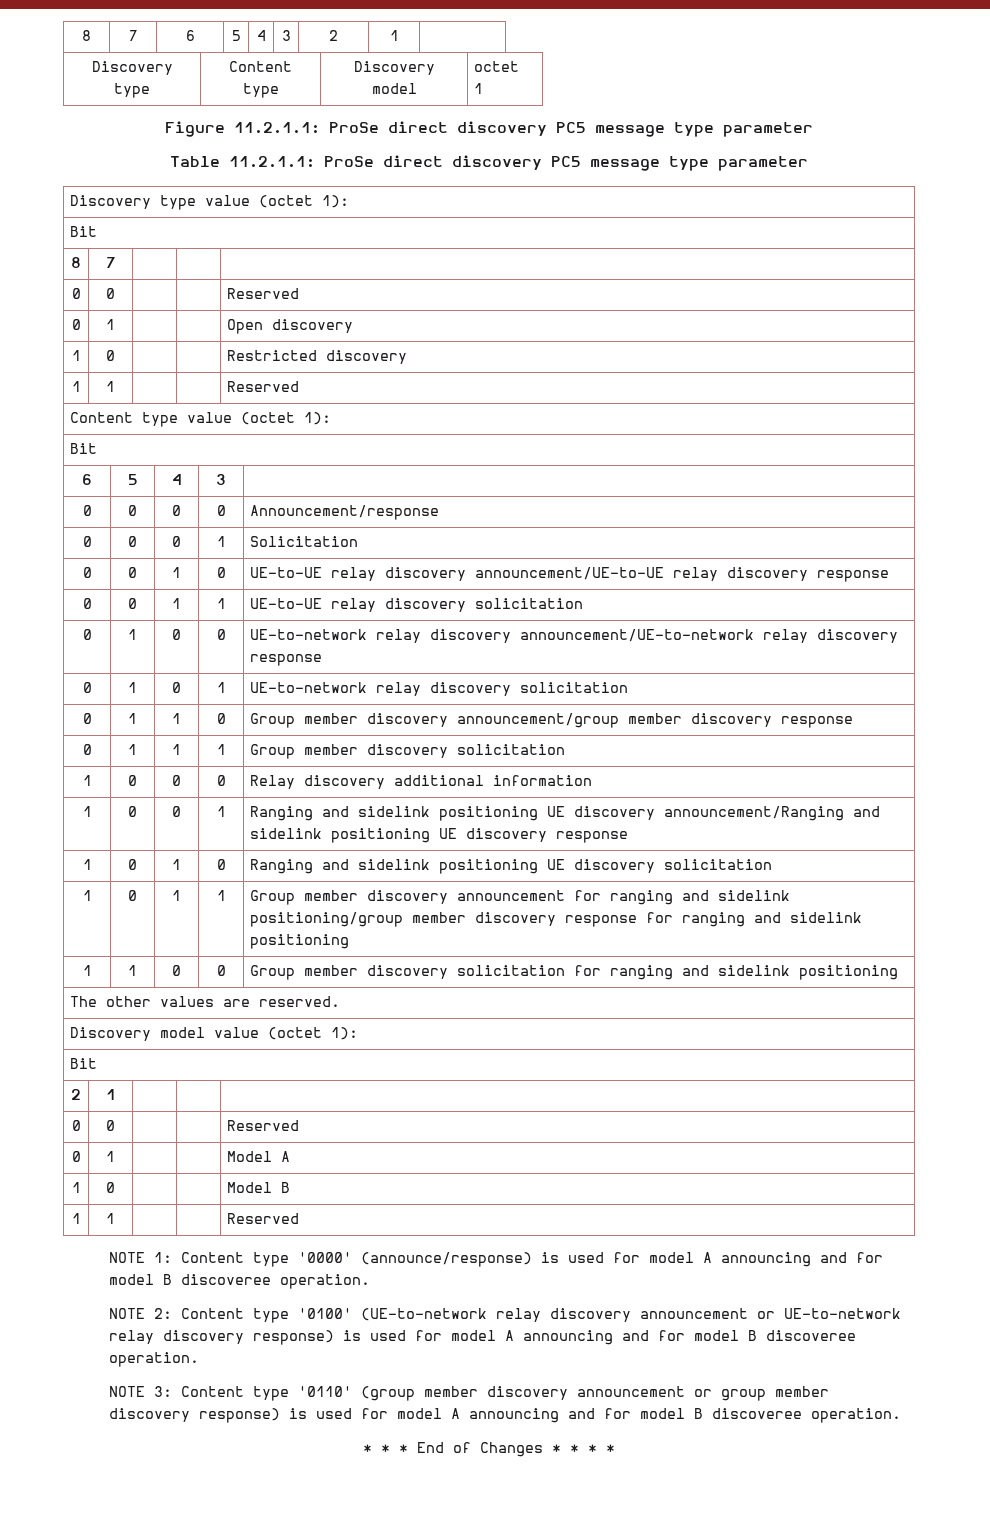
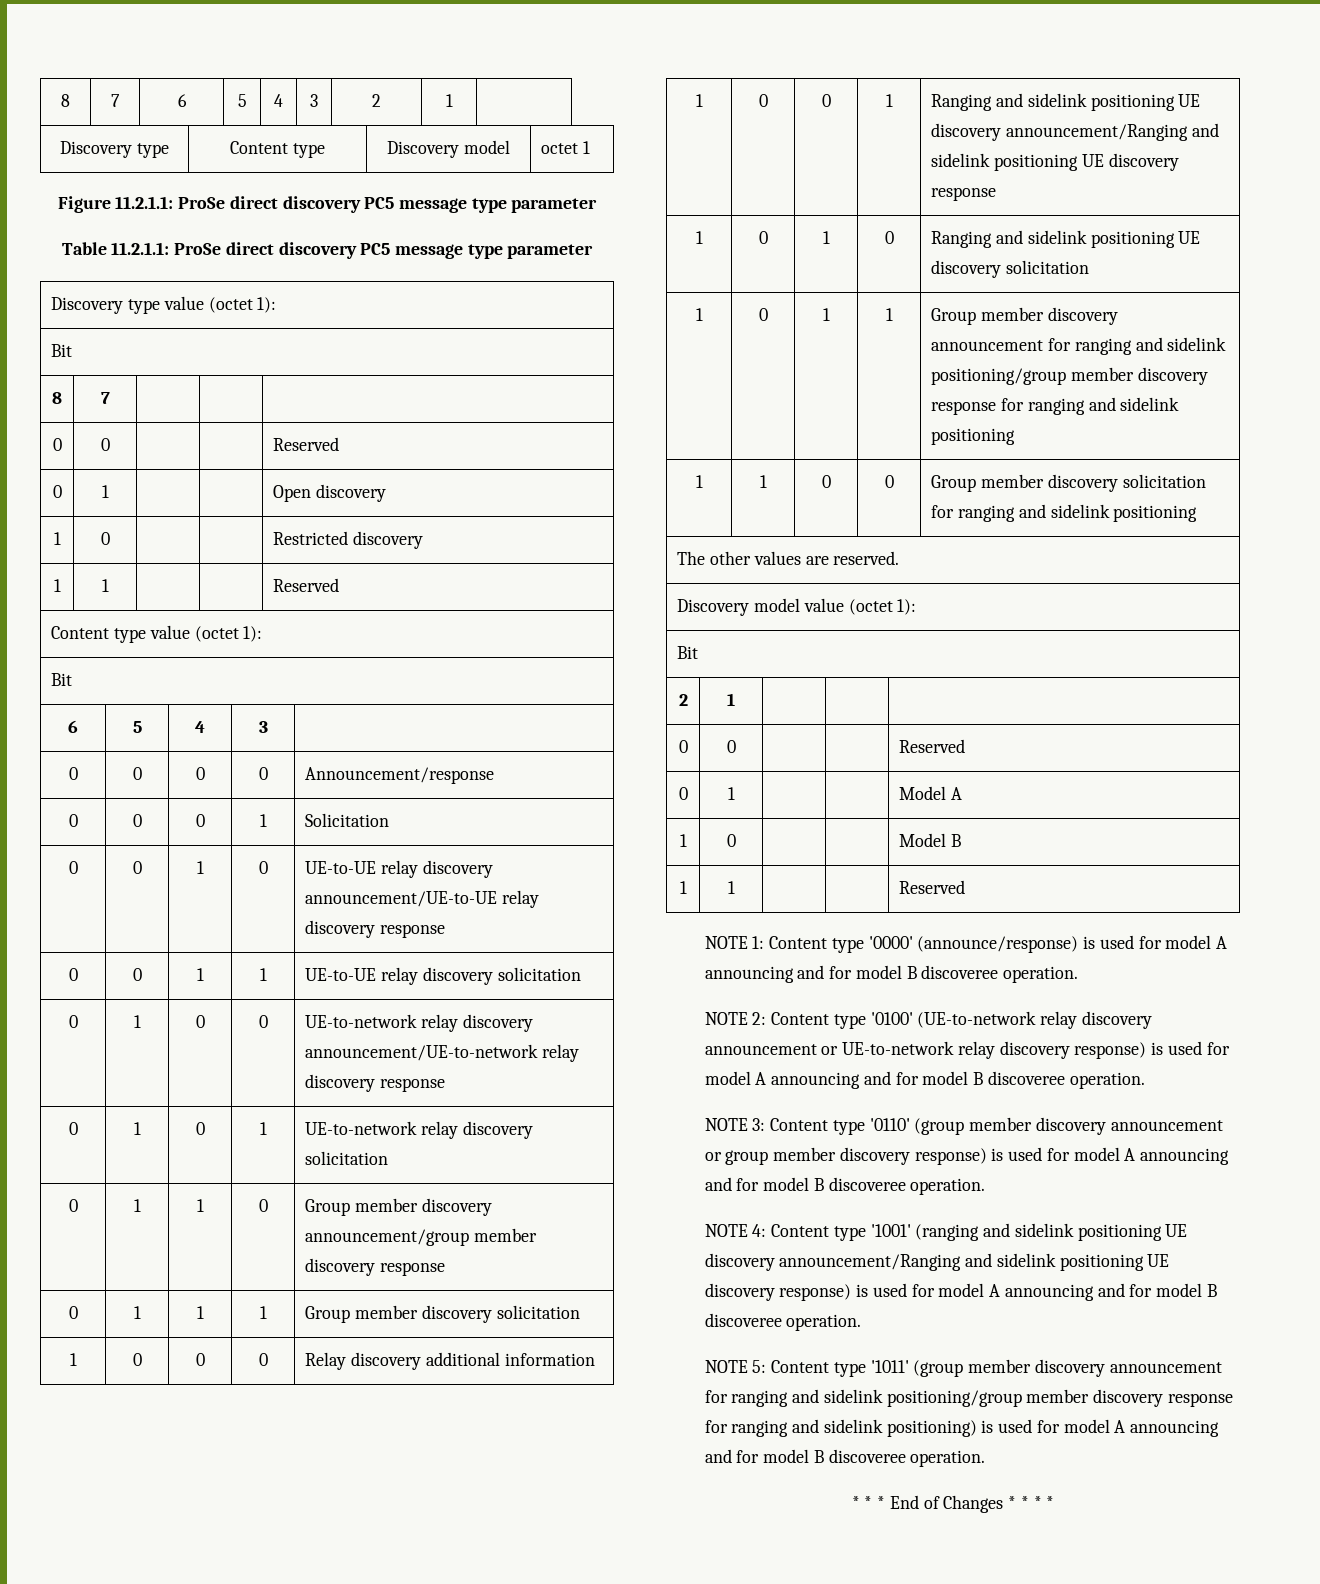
(901, 1415) none -> [704,1223,1188,1241] [704,1253,1170,1271] [704,1283,1217,1301] [704,1313,862,1331] [704,1359,1222,1377] [704,1389,1233,1407] [704,1419,1219,1437] [704,1449,986,1467] // NOTE 4: Content type '1001' (ranging and sidelink positioning UE discovery announcement/Ranging and sidelink positioning UE discovery response) is used for model A announcing and for model B discoveree operation. // NOTE 5: Content type '1011' (group member discovery announcement for ranging and sidelink positioning/group member discovery response for ranging and sidelink positioning) is used for model A announcing and for model B discoveree operation.

